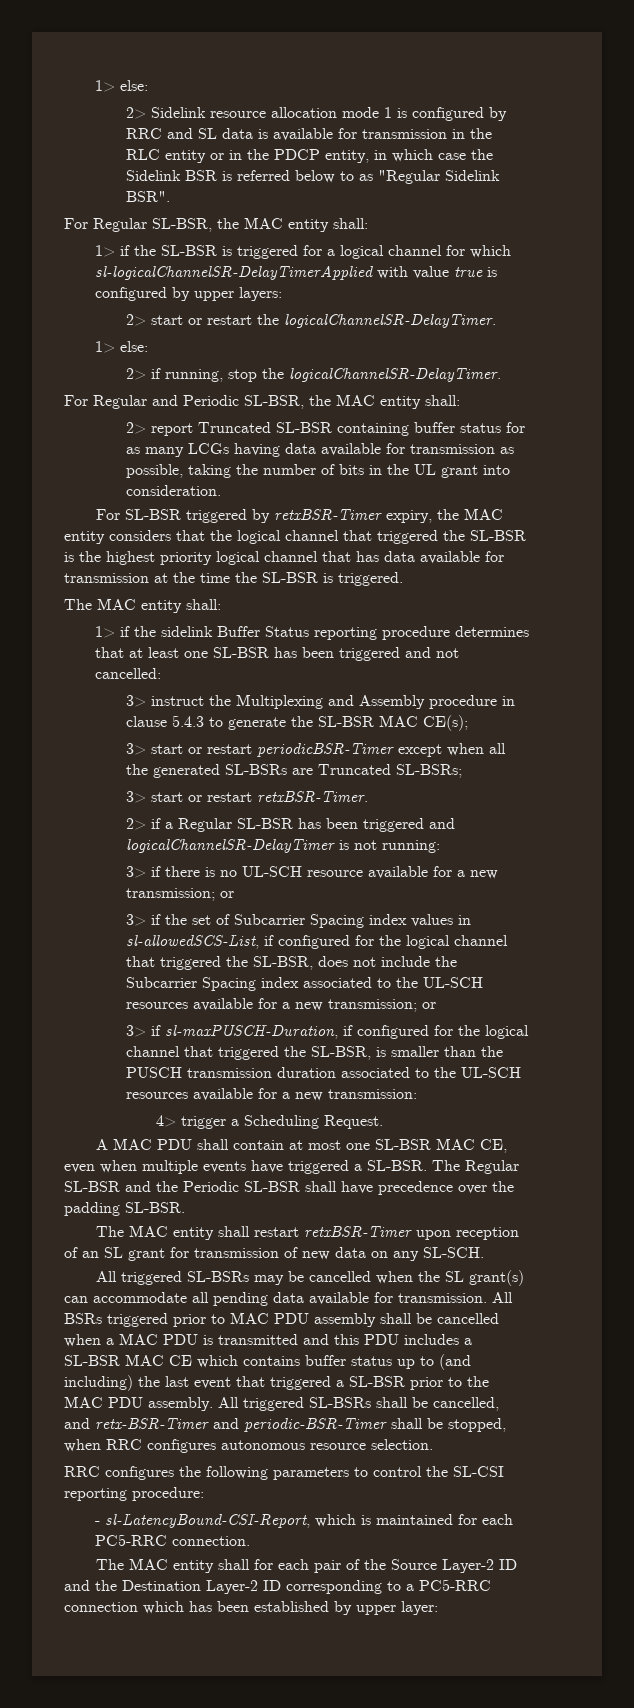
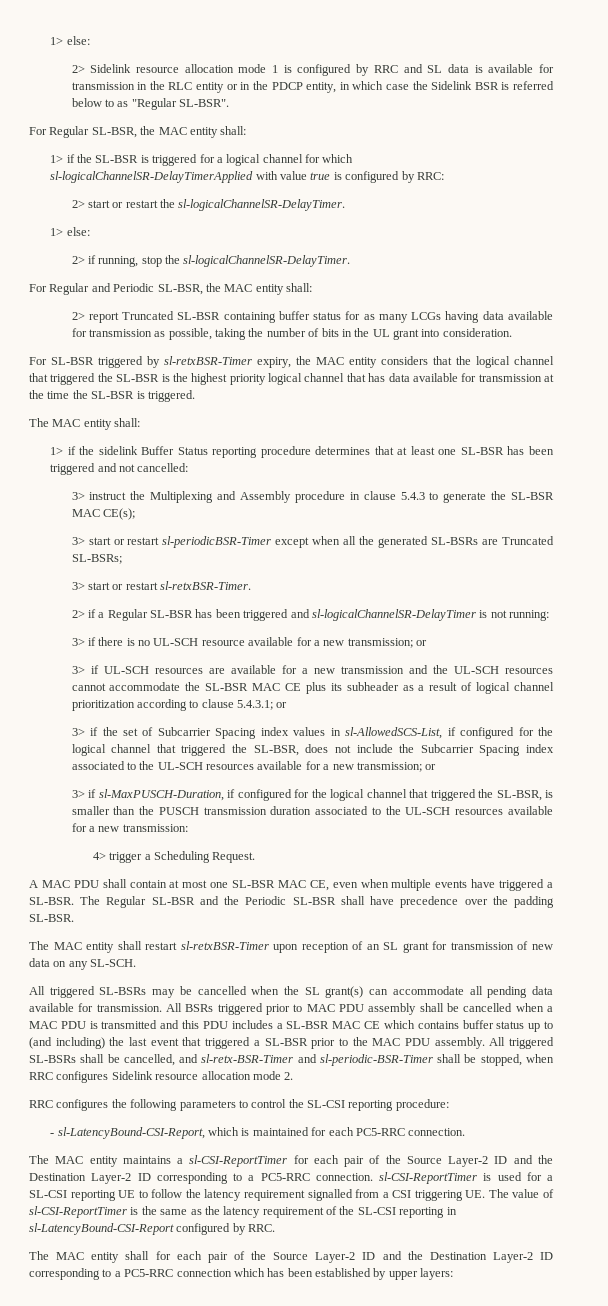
[444,170,500,181] [125,191,170,202] Sidelink BSR". -> [179,99,230,107] SL-BSR".
[193,287,282,301] upper layers: -> [416,172,444,180] RRC:
[283,314,496,328] logicalChannelSR-DelayTimer. -> [178,199,346,211] sl-logicalChannelSR-DelayTimer.
[288,368,501,382] logicalChannelSR-DelayTimer. -> [183,255,351,267] sl-logicalChannelSR-DelayTimer.
[273,509,382,520] retxBSR-Timer -> [164,356,252,365] sl-retxBSR-Timer
[256,743,394,757] periodicBSR-Timer -> [162,536,272,548] sl-periodicBSR-Timer
[256,791,368,802] retxBSR-Timer. -> [160,581,252,590] sl-retxBSR-Timer.
[125,839,335,853] logicalChannelSR-DelayTimer -> [311,609,476,621] sl-logicalChannelSR-DelayTimer
(234, 894) none -> [71,665,554,674] [71,682,555,694] [71,699,288,711] // 3> if UL-SCH resources are available for a new transmission and the UL-SCH resources cannot accommodate the SL-BSR MAC CE plus its subheader as a result of logical channel prioritization according to clause 5.4.3.1; or
[125,935,259,949] sl-allowedSCS-List, -> [345,727,443,739] sl-AllowedSCS-List,
[164,1024,338,1039] sl-maxPUSCH-Duration, -> [98,789,224,801] sl-MaxPUSCH-Duration,
[303,1226,412,1237] retxBSR-Timer -> [180,941,269,950] sl-retxBSR-Timer
[95,1418,387,1432] retx-BSR-Timer and periodic-BSR-Timer -> [201,1054,433,1066] sl-retx-BSR-Timer and sl-periodic-BSR-Timer
[221,1439,433,1450] autonomous resource selection. -> [111,1071,294,1080] Sidelink resource allocation mode 2.
(250, 1541) none -> [29,1155,553,1167] [29,1172,553,1184] [29,1189,554,1201] [29,1206,457,1218] [29,1223,276,1235] // The MAC entity maintains a sl-CSI-ReportTimer for each pair of the Source Layer-2 ID and the Destination Layer-2 ID corresponding to a PC5-RRC connection. sl-CSI-ReportTimer is used for a SL-CSI reporting UE to follow the latency requirement signalled from a CSI triggering UE. The value of sl-CSI-ReportTimer is the same as the latency requirement of the SL-CSI reporting in sl-LatencyBound-CSI-Report configured by RRC.
[401,1601,438,1615] layer: -> [420,1268,454,1280] layers:

